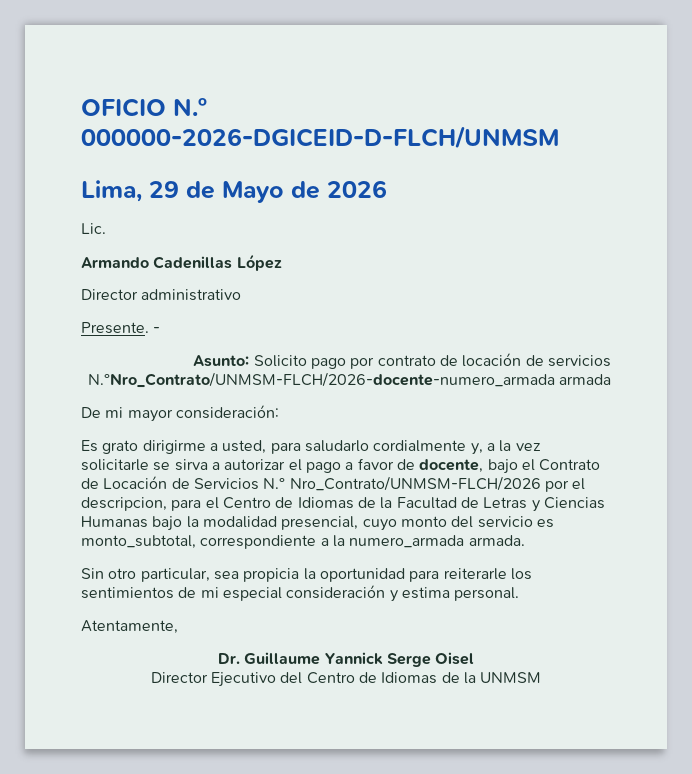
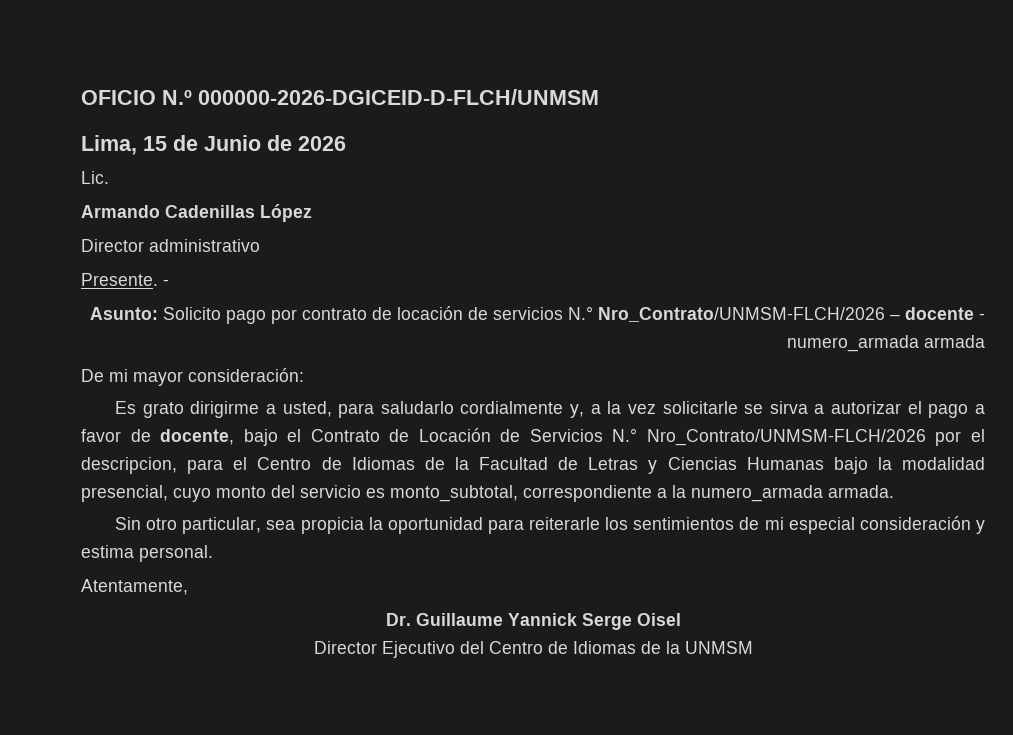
[149,181,284,203] 29 de Mayo -> [143,135,261,151] 15 de Junio
[87,372,555,388] N.°Nro_Contrato/UNMSM-FLCH/2026-docente-numero_armada -> [568,306,985,322] [787,335,919,352] N.° Nro_Contrato/UNMSM-FLCH/2026 – docente - numero_armada

